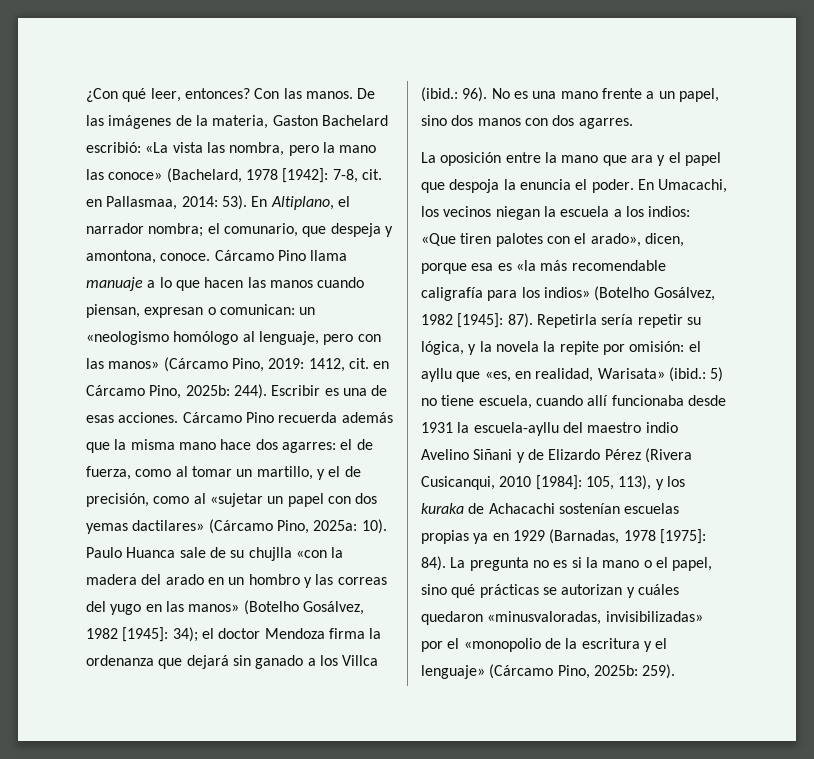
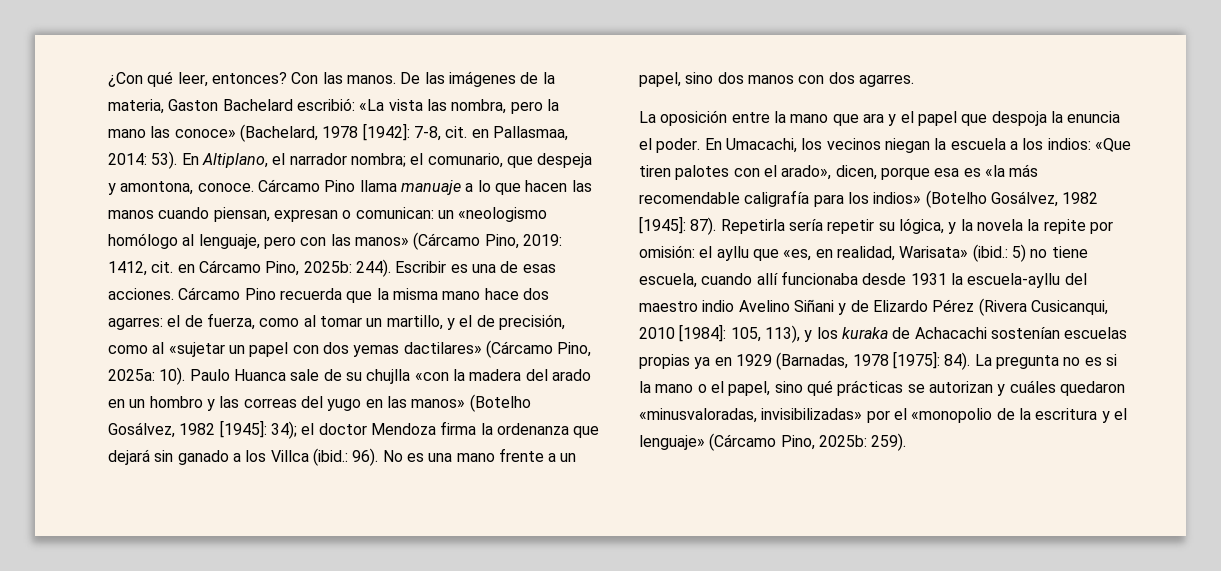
[341,412,393,423] además -> (342, 294) none

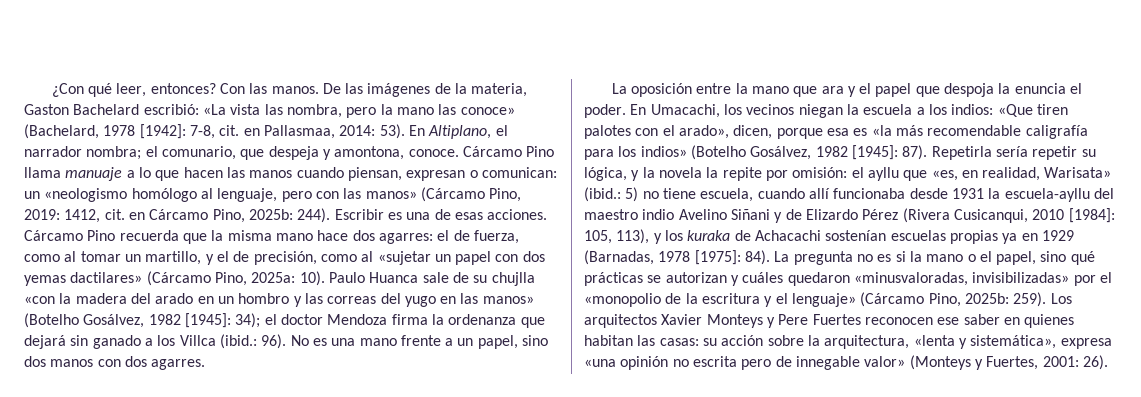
(907, 442) none -> [1050,293,1072,304] [584,314,1075,328] [584,335,1112,349] [584,355,1108,370] Los arquitectos Xavier Monteys y Pere Fuertes reconocen ese saber en quienes habitan las casas: su acción sobre la arquitectura, «lenta y sistemática», expresa «una opinión no escrita pero de innegable valor» (Monteys y Fuertes, 2001: 26).

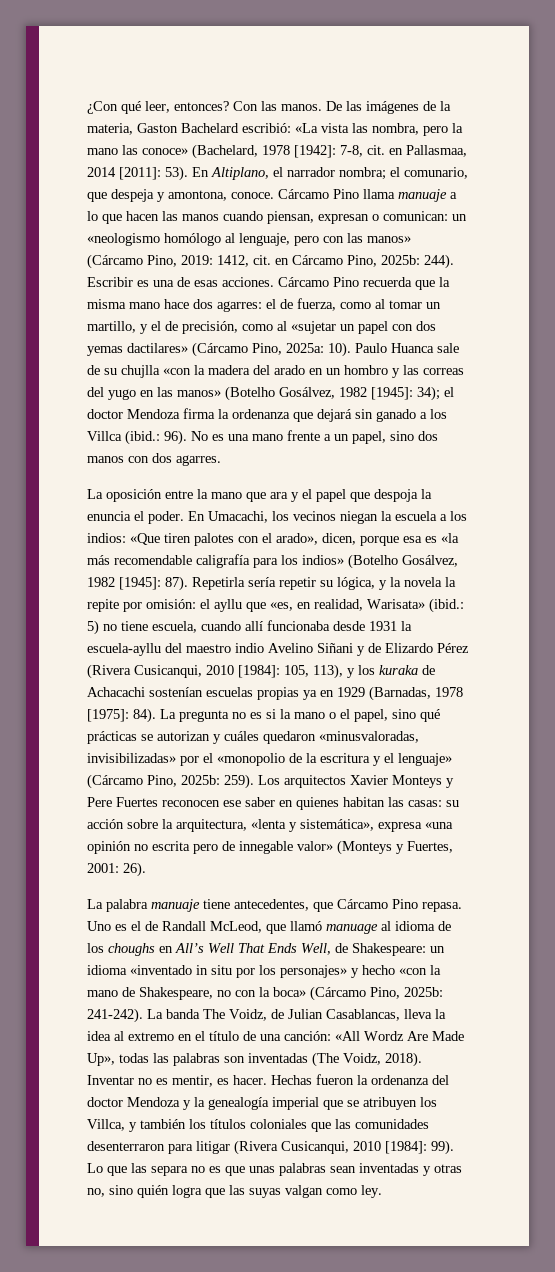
[339,125,376,136] 2014: -> [87,167,161,180] 2014 [2011]:
(1108, 362) none -> [87,899,462,912] [87,921,451,934] [87,943,445,956] [87,965,441,978] [87,986,443,1001] [87,1008,446,1023] [87,1031,464,1041] [87,1052,422,1067] [87,1074,449,1087] [87,1097,437,1110] [87,1119,429,1132] [87,1140,454,1155] [87,1163,462,1176] [87,1185,382,1198] // La palabra manuaje tiene antecedentes, que Cárcamo Pino repasa. Uno es el de Randall McLeod, que llamó manuage al idioma de los choughs en All’s Well That Ends Well, de Shakespeare: un idioma «inventado in situ por los personajes» y hecho «con la mano de Shakespeare, no con la boca» (Cárcamo Pino, 2025b: 241-242). La banda The Voidz, de Julian Casablancas, lleva la idea al extremo en el título de una canción: «All Wordz Are Made Up», todas las palabras son inventadas (The Voidz, 2018). Inventar no es mentir, es hacer. Hechas fueron la ordenanza del doctor Mendoza y la genealogía imperial que se atribuyen los Villca, y también los títulos coloniales que las comunidades desenterraron para litigar (Rivera Cusicanqui, 2010 [1984]: 99). Lo que las separa no es que unas palabras sean inventadas y otras no, sino quién logra que las suyas valgan como ley.

